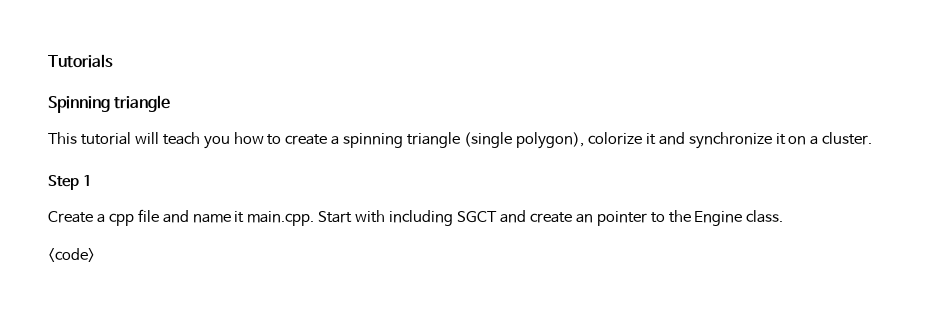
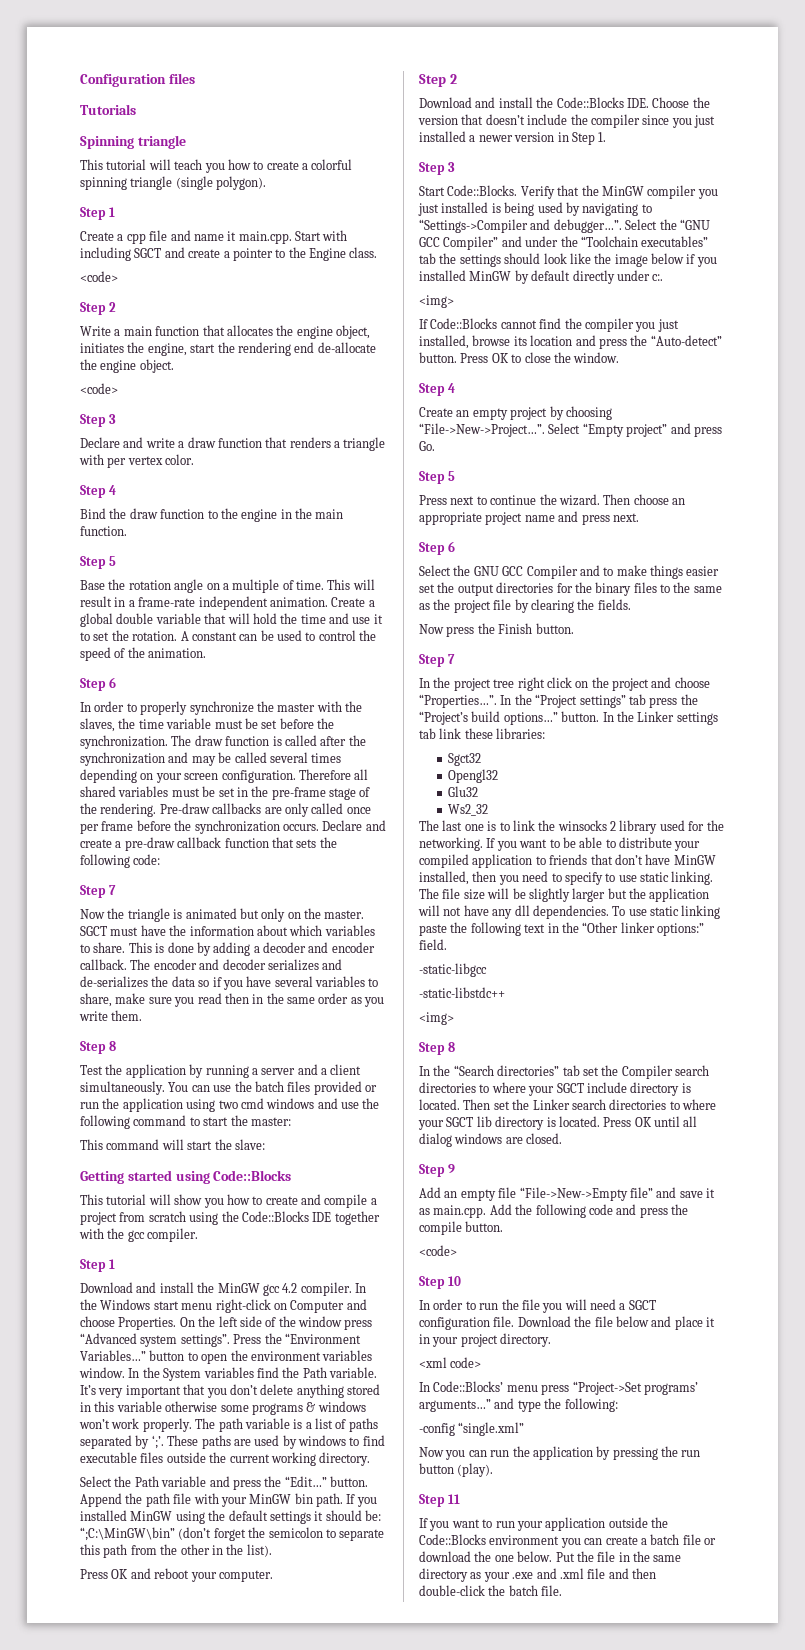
(48, 61) none -> [80,73,195,87] Configuration files //
(340, 140) none -> [311,159,353,170] colorful
[515,132,873,149] polygon), colorize it and synchronize it on a cluster. -> [216,176,267,190] polygon).
[575,214,593,223] an -> [223,251,230,258] a
(95, 255) none -> [80,302,116,315] [80,325,370,339] [80,342,376,356] [80,359,174,373] [80,383,118,394] [80,414,116,427] [80,437,386,451] [79,454,195,468] [80,485,116,498] [80,508,344,522] [80,526,127,536] [80,556,116,569] [80,579,375,593] [80,596,375,610] [80,613,383,627] [80,630,377,641] [80,647,207,661] [80,677,116,691] [80,701,362,715] [80,718,334,732] [80,735,366,749] [80,752,342,766] [80,769,369,783] [80,786,371,800] [80,803,371,817] [80,820,386,834] [80,837,337,851] [80,854,161,868] [80,885,116,898] [80,908,365,922] [80,925,375,936] [80,942,375,956] [80,959,343,971] [80,976,379,990] [80,993,385,1007] [79,1010,143,1021] [80,1041,116,1054] [80,1064,362,1078] [80,1081,377,1095] [80,1098,380,1112] [80,1115,291,1129] [80,1139,265,1150] [80,1170,292,1184] [80,1194,377,1208] [80,1211,380,1225] [79,1228,199,1242] [80,1259,115,1272] [80,1282,366,1296] [80,1299,367,1313] [80,1316,373,1330] [80,1333,361,1347] [80,1350,373,1364] [79,1367,377,1381] [80,1384,380,1398] [80,1401,366,1415] [79,1418,378,1432] [80,1435,385,1449] [80,1452,371,1466] [80,1476,368,1490] [80,1493,377,1507] [80,1510,381,1524] [80,1527,385,1541] [80,1544,272,1558] [80,1568,273,1582] [419,74,457,87] [419,97,710,108] [418,114,715,128] [419,131,607,145] [419,162,455,175] [419,185,718,199] [418,202,652,216] [419,219,710,233] [419,236,709,250] [419,253,717,267] [419,270,664,284] [419,295,454,308] [419,318,679,332] [419,335,722,349] [419,352,620,363] [419,383,455,396] [419,406,612,420] [419,423,722,437] [419,441,435,451] [419,471,455,484] [419,494,685,506] [419,511,639,525] [419,541,455,555] [419,565,720,579] [419,582,722,596] [419,599,631,613] [419,623,574,637] [419,654,455,667] [419,677,710,691] [419,694,698,708] [419,711,718,725] [419,728,546,739] [448,753,482,766] [448,769,499,783] [448,786,479,797] [448,804,489,816] [419,820,724,834] [419,837,701,851] [419,854,716,868] [419,871,714,885] [419,888,710,902] [418,905,721,919] [419,922,704,936] [419,939,447,950] [419,963,487,977] [419,987,505,998] [419,1012,454,1025] [419,1042,455,1055] [419,1065,709,1079] [419,1082,691,1096] [419,1099,716,1110] [418,1116,698,1130] [419,1133,563,1147] [419,1164,455,1177] [419,1187,715,1201] [419,1204,688,1218] [419,1221,504,1235] [419,1245,457,1256] [419,1276,461,1289] [419,1299,656,1313] [419,1316,715,1330] [419,1333,552,1347] [419,1357,482,1368] [419,1381,698,1395] [419,1398,618,1412] [419,1422,525,1436] [419,1446,701,1460] [419,1463,494,1477] [419,1494,460,1507] [419,1517,668,1531] [419,1534,716,1548] [419,1551,682,1562] [419,1568,656,1582] [419,1585,563,1596] // Step 2 // Write a main function that allocates the engine object, initiates the engine, start the rendering end de-allocate the engine object. // <code> // Step 3 // Declare and write a draw function that renders a triangle with per vertex color. // Step 4 // Bind the draw function to the engine in the main function. // Step 5 // Base the rotation angle on a multiple of time. This will result in a frame-rate independent animation. Create a global double variable that will hold the time and use it to set the rotation. A constant can be used to control the speed of the animation. // Step 6 // In order to properly synchronize the master with the slaves, the time variable must be set before the synchronization. The draw function is called after the synchronization and may be called several times depending on your screen configuration. Therefore all shared variables must be set in the pre-frame stage of the rendering. Pre-draw callbacks are only called once per frame before the synchronization occurs. Declare and create a pre-draw callback function that sets the following code: // Step 7 // Now the triangle is animated but only on the master. SGCT must have the information about which variables to share. This is done by adding a decoder and encoder callback. The encoder and decoder serializes and de-serializes the data so if you have several variables to share, make sure you read then in the same order as you write them. // Step 8 // Test the application by running a server and a client simultaneously. You can use the batch files provided or run the application using two cmd windows and use the following command to start the master: // This command will start the slave: // Getting started using Code::Blocks // This tutorial will show you how to create and compile a project from scratch using the Code::Blocks IDE together with the gcc compiler. // Step 1 // Download and install the MinGW gcc 4.2 compiler. In the Windows start menu right-click on Computer and choose Properties. On the left side of the window press “Advanced system settings”. Press the “Environment Variables…” button to open the environment variables window. In the System variables find the Path variable. It’s very important that you don’t delete anything stored in this variable otherwise some programs & windows won’t work properly. The path variable is a list of paths separated by ‘;’. These paths are used by windows to find executable files outside the current working directory. // Select the Path variable and press the “Edit…” button. Append the path file with your MinGW bin path. If you installed MinGW using the default settings it should be: “;C:\MinGW\bin” (don’t forget the semicolon to separate this path from the other in the list). // Press OK and reboot your computer. // Step 2 // Download and install the Code::Blocks IDE. Choose the version that doesn’t include the compiler since you just installed a newer version in Step 1. // Step 3 // Start Code::Blocks. Verify that the MinGW compiler you just installed is being used by navigating to “Settings->Compiler and debugger…”. Select the “GNU GCC Compiler” and under the “Toolchain executables” tab the settings should look like the image below if you installed MinGW by default directly under c:. // <img> // If Code::Blocks cannot find the compiler you just installed, browse its location and press the “Auto-detect” button. Press OK to close the window. // Step 4 // Create an empty project by choosing “File->New->Project…”. Select “Empty project” and press Go. // Step 5 // Press next to continue the wizard. Then choose an appropriate project name and press next. // Step 6 // Select the GNU GCC Compiler and to make things easier set the output directories for the binary files to the same as the project file by clearing the fields. // Now press the Finish button. // Step 7 // In the project tree right click on the project and choose “Properties…”. In the “Project settings” tab press the “Project’s build options…” button. In the Linker settings tab link these libraries: // Sgct32 // Opengl32 // Glu32 // Ws2_32 // The last one is to link the winsocks 2 library used for the networking. If you want to be able to distribute your compiled application to friends that don’t have MinGW installed, then you need to specify to use static linking. The file size will be slightly larger but the application will not have any dll dependencies. To use static linking paste the following text in the “Other linker options:” field. // -static-libgcc // -static-libstdc++ // <img> // Step 8 // In the “Search directories” tab set the Compiler search directories to where your SGCT include directory is located. Then set the Linker search directories to where your SGCT lib directory is located. Press OK until all dialog windows are closed. // Step 9 // Add an empty file “File->New->Empty file” and save it as main.cpp. Add the following code and press the compile button. // <code> // Step 10 // In order to run the file you will need a SGCT configuration file. Download the file below and place it in your project directory. // <xml code> // In Code::Blocks’ menu press “Project->Set programs’ arguments…” and type the following: // -config “single.xml” // Now you can run the application by pressing the run button (play). // Step 11 // If you want to run your application outside the Code::Blocks environment you can create a batch file or download the one below. Put the file in the same directory as your .exe and .xml file and then double-click the batch file.

